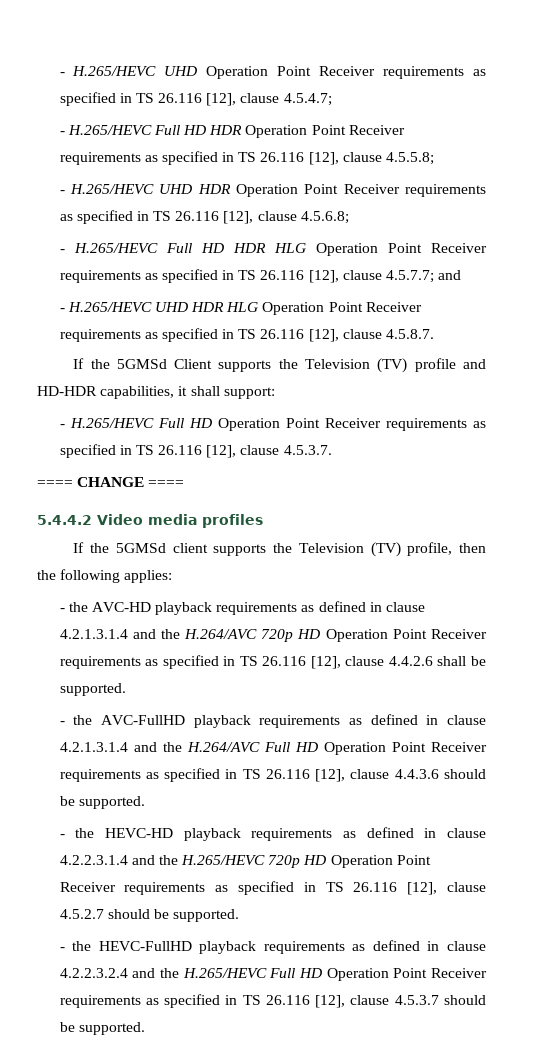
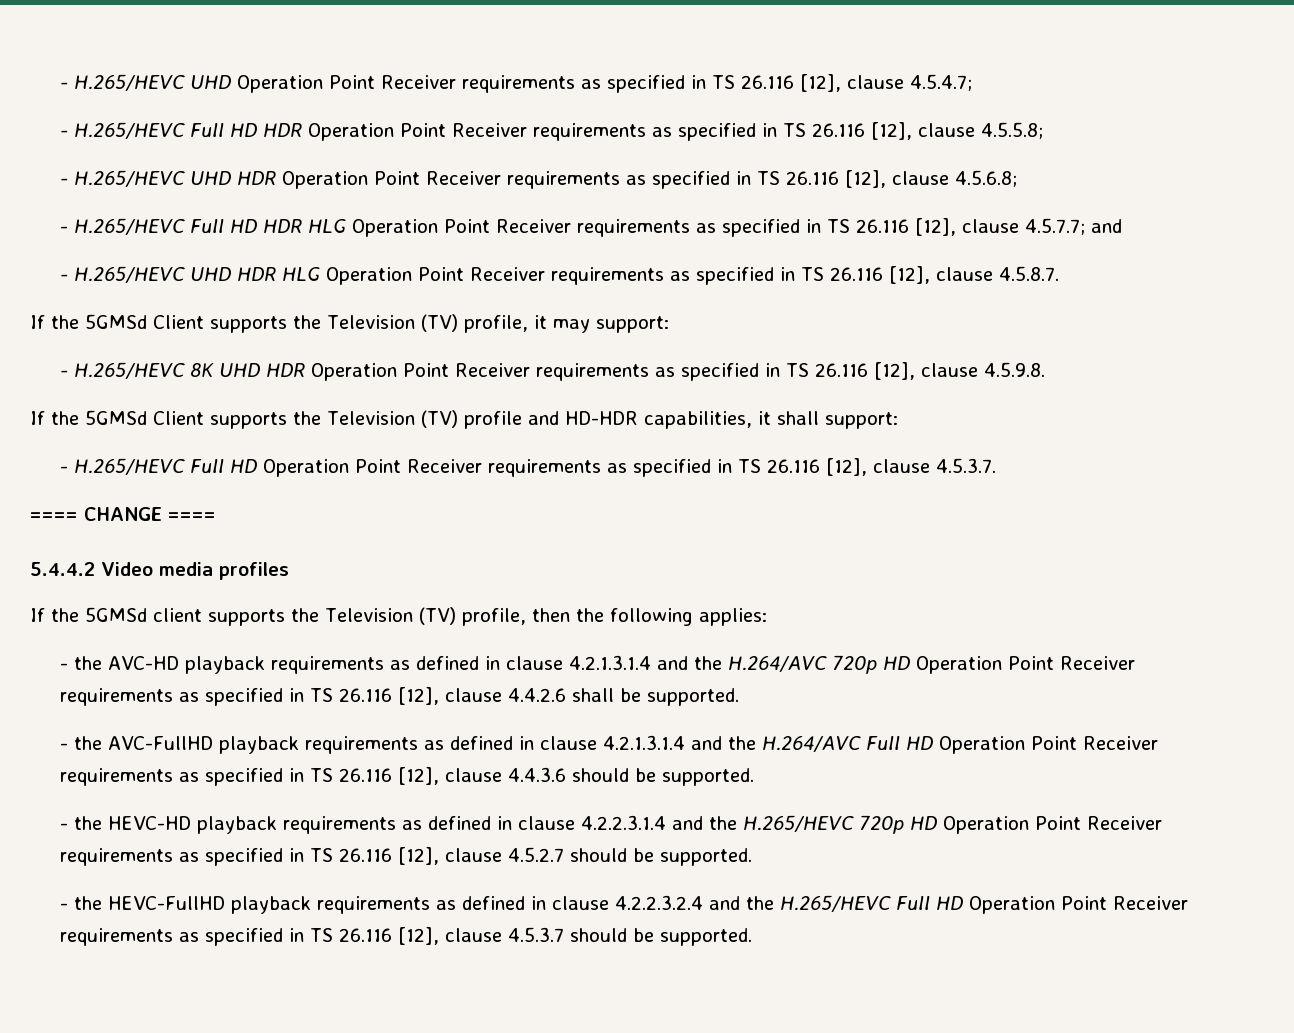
(435, 334) none -> [30,314,669,333] [60,362,1046,381] // If the 5GMSd Client supports the Television (TV) profile, it may support: // - H.265/HEVC 8K UHD HDR Operation Point Receiver requirements as specified in TS 26.116 [12], clause 4.5.9.8.

